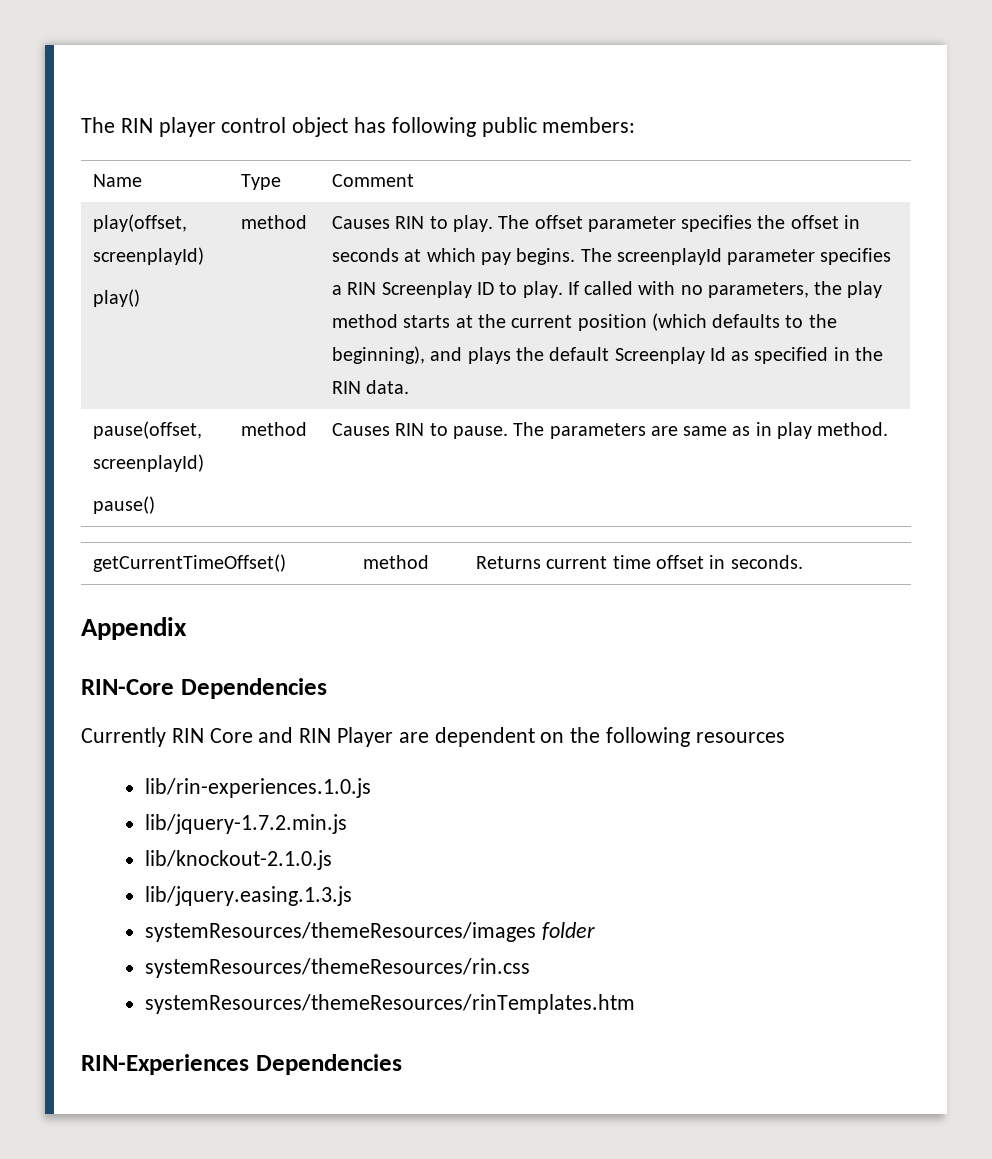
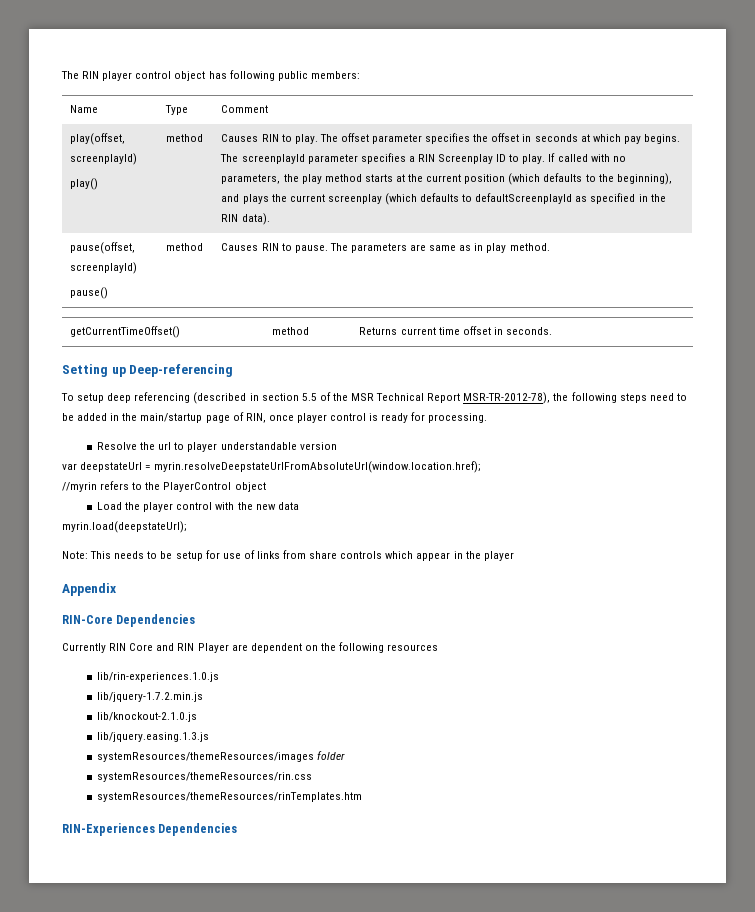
[549,347,726,364] default Screenplay Id -> [289,193,573,205] current screenplay (which defaults to defaultScreenplayId
[366,380,410,394] data. -> [241,213,270,225] data).
(803, 562) none -> [62,364,234,377] [61,392,687,404] [62,412,488,423] [97,442,337,452] [62,461,482,473] [62,481,266,492] [97,502,299,512] [62,521,187,533] [62,550,514,561] // Setting up Deep-referencing // To setup deep referencing (described in section 5.5 of the MSR Technical Report MSR-TR-2012-78), the following steps need to be added in the main/startup page of RIN, once player control is ready for processing. // Resolve the url to player understandable version // var deepstateUrl = myrin.resolveDeepstateUrlFromAbsoluteUrl(window.location.href); // //myrin refers to the PlayerControl object // Load the player control with the new data // myrin.load(deepstateUrl); // Note: This needs to be setup for use of links from share controls which appear in the player

